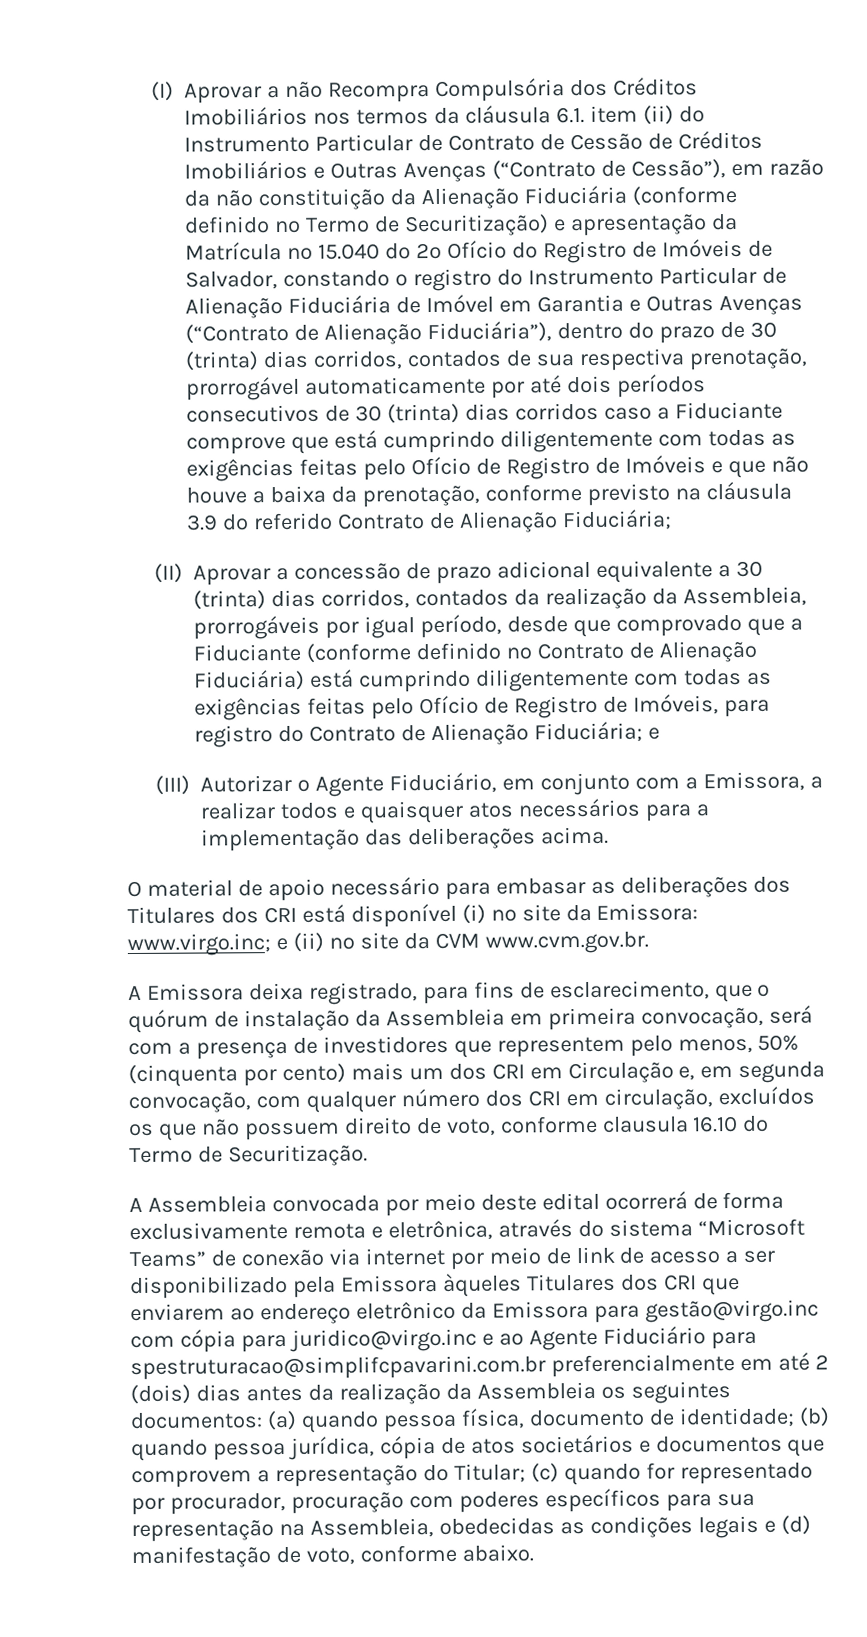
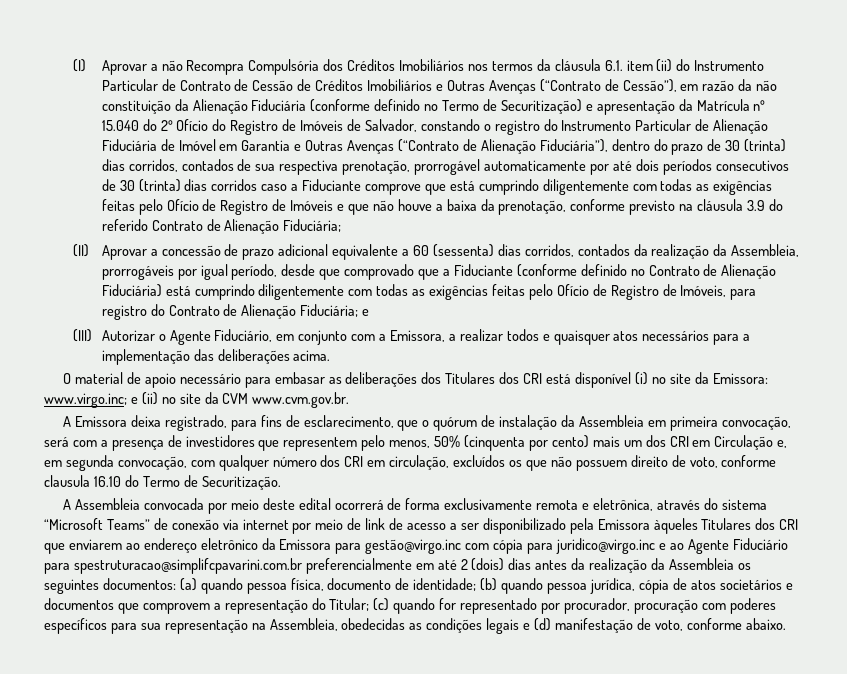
[735,560,763,577] [193,590,267,610] 30 (trinta) -> [412,244,494,257] 60 (sessenta)

